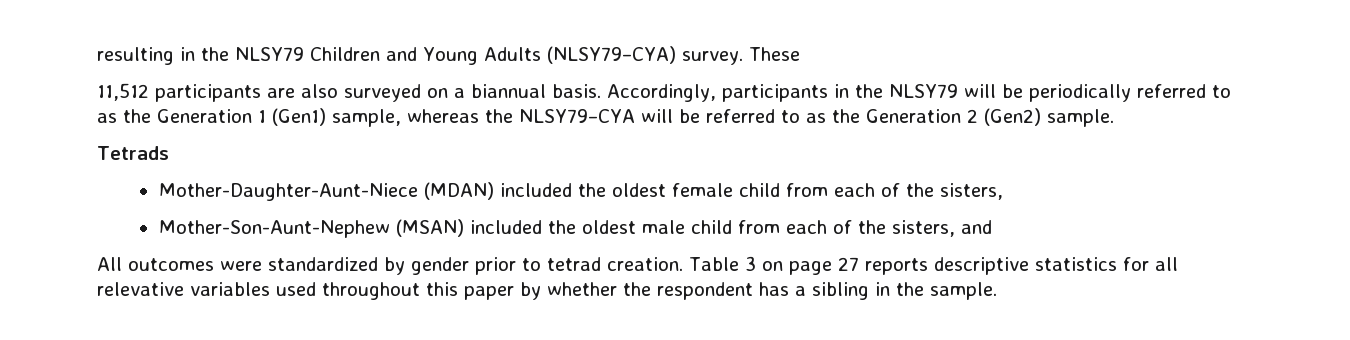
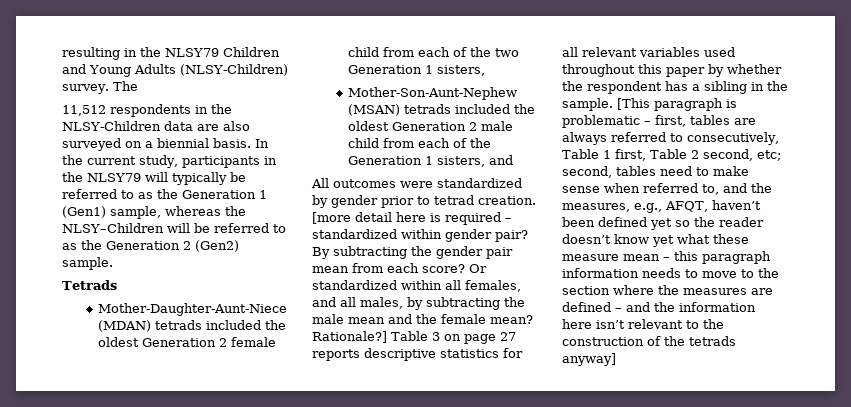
[546,46,800,65] [97,83,261,102] (NLSY79–CYA) survey. These // 11,512 participants -> [179,64,288,76] [62,81,138,94] [62,104,232,117] [62,121,193,131] (NLSY-Children) survey. The // 11,512 respondents in the NLSY-Children data
[471,84,716,102] biannual basis. Accordingly, -> [157,138,269,148] [62,155,178,168] biennial basis. In the current study,
[1002,84,1131,102] be periodically -> [172,172,246,185] typically be
[519,109,635,123] NLSY79–CYA -> [62,223,164,233] NLSY–Children
[499,183,666,197] included the oldest -> [155,320,287,330] [98,337,228,347] tetrads included the oldest Generation 2
(934, 190) none -> [495,48,520,57] [348,65,434,74] two Generation 1
[469,220,636,234] included the oldest -> [404,104,536,114] [348,121,478,131] tetrads included the oldest Generation 2
(886, 227) none -> [348,156,434,165] Generation 1
(683, 264) none -> [312,212,512,225] [312,229,528,242] [312,246,513,259] [312,263,487,273] [312,280,521,292] [312,297,525,310] [312,314,533,324] [312,331,387,343] [more detail here is required – standardized within gender pair? By subtracting the gender pair mean from each score? Or standardized within all females, and all males, by subtracting the male mean and the female mean? Rationale?]
[97,282,184,296] relevative -> [582,47,637,57] relevant
(997, 291) none -> [617,98,737,111] [562,115,756,128] [562,132,779,145] [562,149,781,161] [562,166,749,178] [562,183,772,195] [562,200,761,213] [562,217,764,230] [562,234,749,247] [562,251,771,264] [562,268,779,278] [562,285,773,295] [562,302,756,312] [562,319,724,329] [562,336,736,346] [562,353,616,366] [This paragraph is problematic – first, tables are always referred to consecutively, Table 1 first, Table 2 second, etc; second, tables need to make sense when referred to, and the measures, e.g., AFQT, haven’t been defined yet so the reader doesn’t know yet what these measure mean – this paragraph information needs to move to the section where the measures are defined – and the information here isn’t relevant to the construction of the tetrads anyway]

